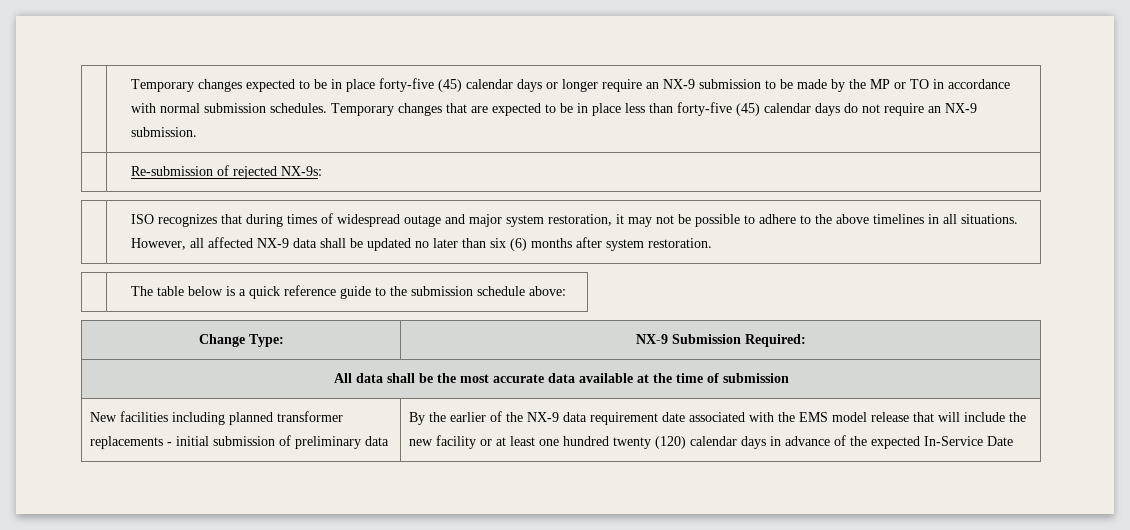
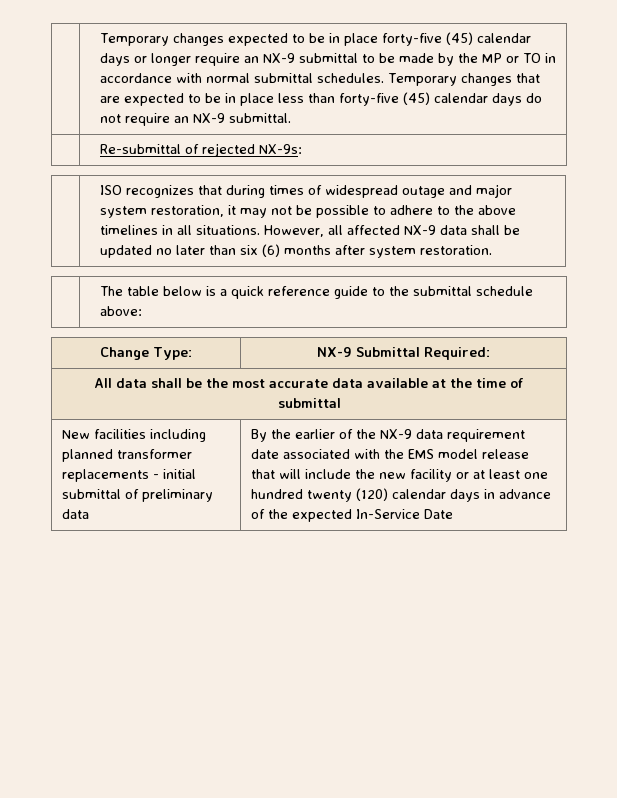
[699,79,762,89] submission -> [298,53,358,63] submittal
[204,103,267,113] submission -> [253,73,313,83] submittal
[131,127,198,137] [131,166,214,176] submission. // | Re-submission -> [228,113,291,123] [99,144,181,154] submittal. // | Re-submittal
[411,286,474,296] submission -> [412,286,472,296] submittal
[671,334,741,344] Submission -> [356,347,420,357] Submittal
[722,373,789,383] submission -> [277,398,341,408] submittal
[213,436,276,446] submission -> [61,489,121,499] submittal

